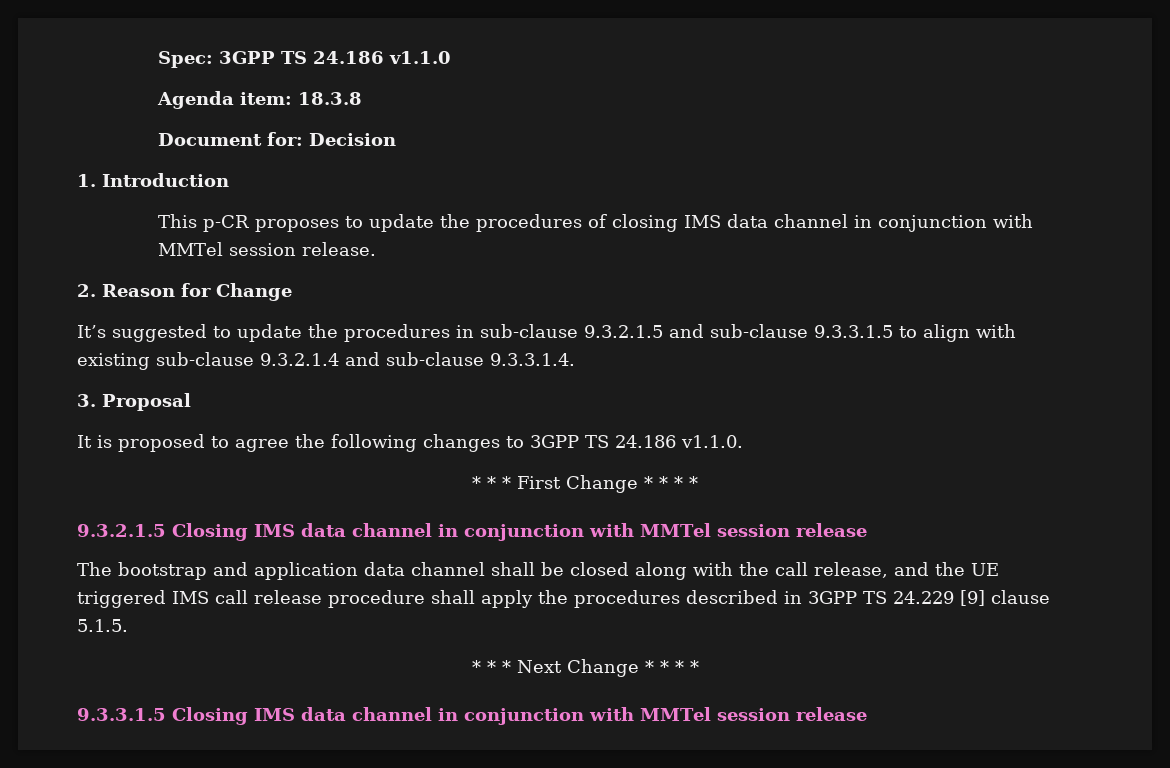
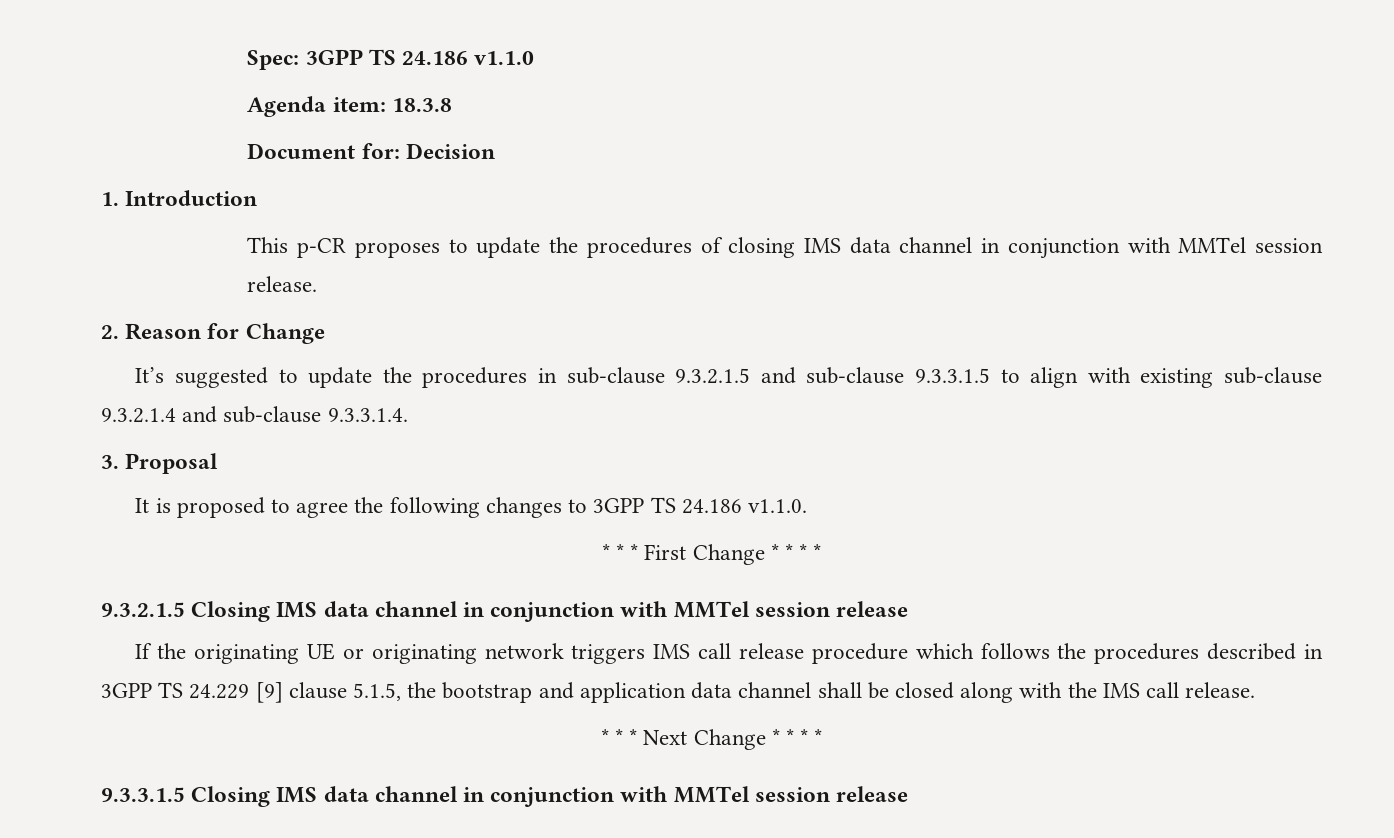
[77,562,112,576] The -> [135,643,1324,664] [101,682,437,703] If the originating UE or originating network triggers IMS call release procedure which follows the procedures described in 3GPP TS 24.229 [9] clause 5.1.5, the
[775,562,999,578] [77,590,1050,608] [77,619,128,632] call release, and the UE triggered IMS call release procedure shall apply the procedures described in 3GPP TS 24.229 [9] clause 5.1.5. -> [1102,682,1256,698] IMS call release.

